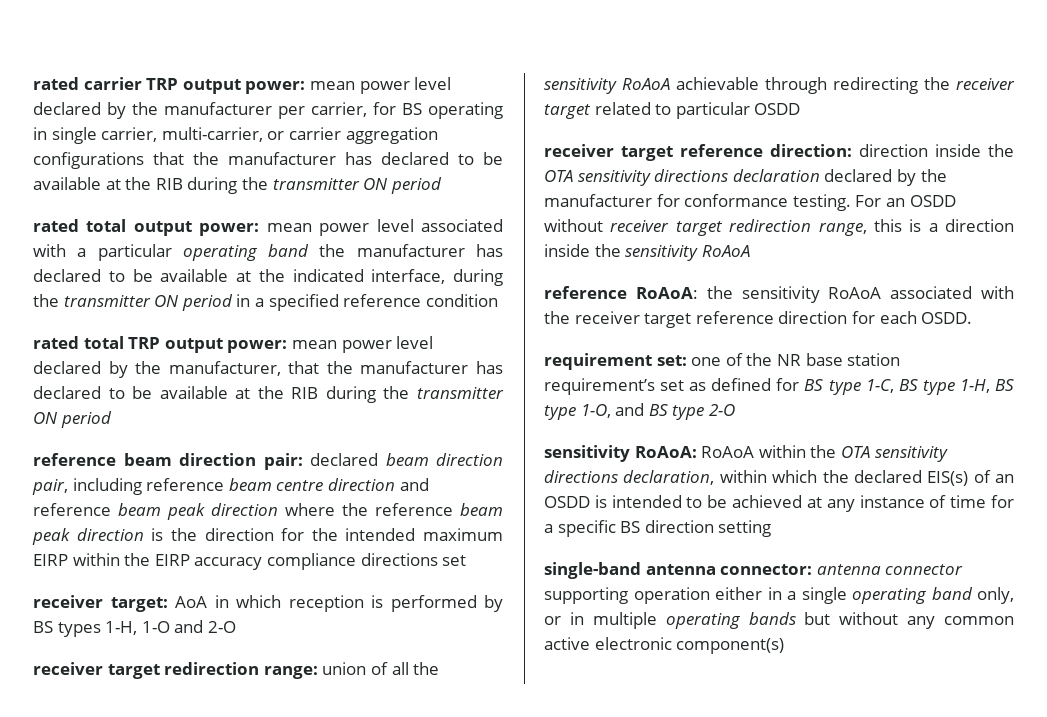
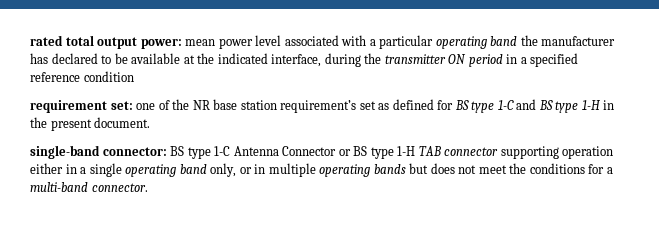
[33,77,452,94] [33,102,503,119] [33,127,438,144] [33,152,503,169] [33,177,442,194] [33,219,79,232] rated carrier TRP output power: mean power level declared by the manufacturer per carrier, for BS operating in single carrier, multi-carrier, or carrier aggregation configurations that the manufacturer has declared to be available at the RIB during the transmitter ON period // rated -> [30,35,63,46] rated
[33,336,434,353] [33,361,503,378] [33,386,504,403] [33,411,112,428] [33,453,503,470] [32,478,429,495] [33,503,503,520] [32,528,503,545] [33,553,467,570] [33,595,503,612] [33,620,236,637] [33,662,440,679] [544,77,1015,94] [544,102,801,119] [544,144,1014,161] [544,169,947,186] [544,194,956,211] [544,219,1014,236] [544,244,750,261] [544,286,1014,303] [544,311,973,328] // rated total TRP output power: mean power level declared by the manufacturer, that the manufacturer has declared to be available at the RIB during the transmitter ON period // reference beam direction pair: declared beam direction pair, including reference beam centre direction and reference beam peak direction where the reference beam peak direction is the direction for the intended maximum EIRP within the EIRP accuracy compliance directions set // receiver target: AoA in which reception is performed by BS types 1-H, 1-O and 2-O // receiver target redirection range: union of all the sensitivity RoAoA achievable through redirecting the receiver target related to particular OSDD // receiver target reference direction: direction inside the OTA sensitivity directions declaration declared by the manufacturer for conformance testing. For an OSDD without receiver target redirection range, this is a direction inside the sensitivity RoAoA // reference RoAoA: the sensitivity RoAoA associated with the receiver target reference direction for each OSDD. -> (134, 76) none
[865,379,1014,395] [544,403,735,420] [544,445,948,462] [544,470,1014,486] [544,495,1014,512] [544,520,772,537] [544,562,881,579] 1-C, BS type 1-H, BS type 1-O, and BS type 2-O // sensitivity RoAoA: RoAoA within the OTA sensitivity directions declaration, within which the declared EIS(s) of an OSDD is intended to be achieved at any instance of time for a specific BS direction setting // single-band antenna connector: antenna -> [497,99,615,113] [30,117,151,131] [30,145,441,159] 1-C and BS type 1-H in the present document. // single-band connector: BS type 1-C Antenna Connector or BS type 1-H TAB
[839,612,1014,629] [544,637,785,654] without any common active electronic component(s) -> [430,163,613,174] [30,182,148,192] does not meet the conditions for a multi-band connector.

